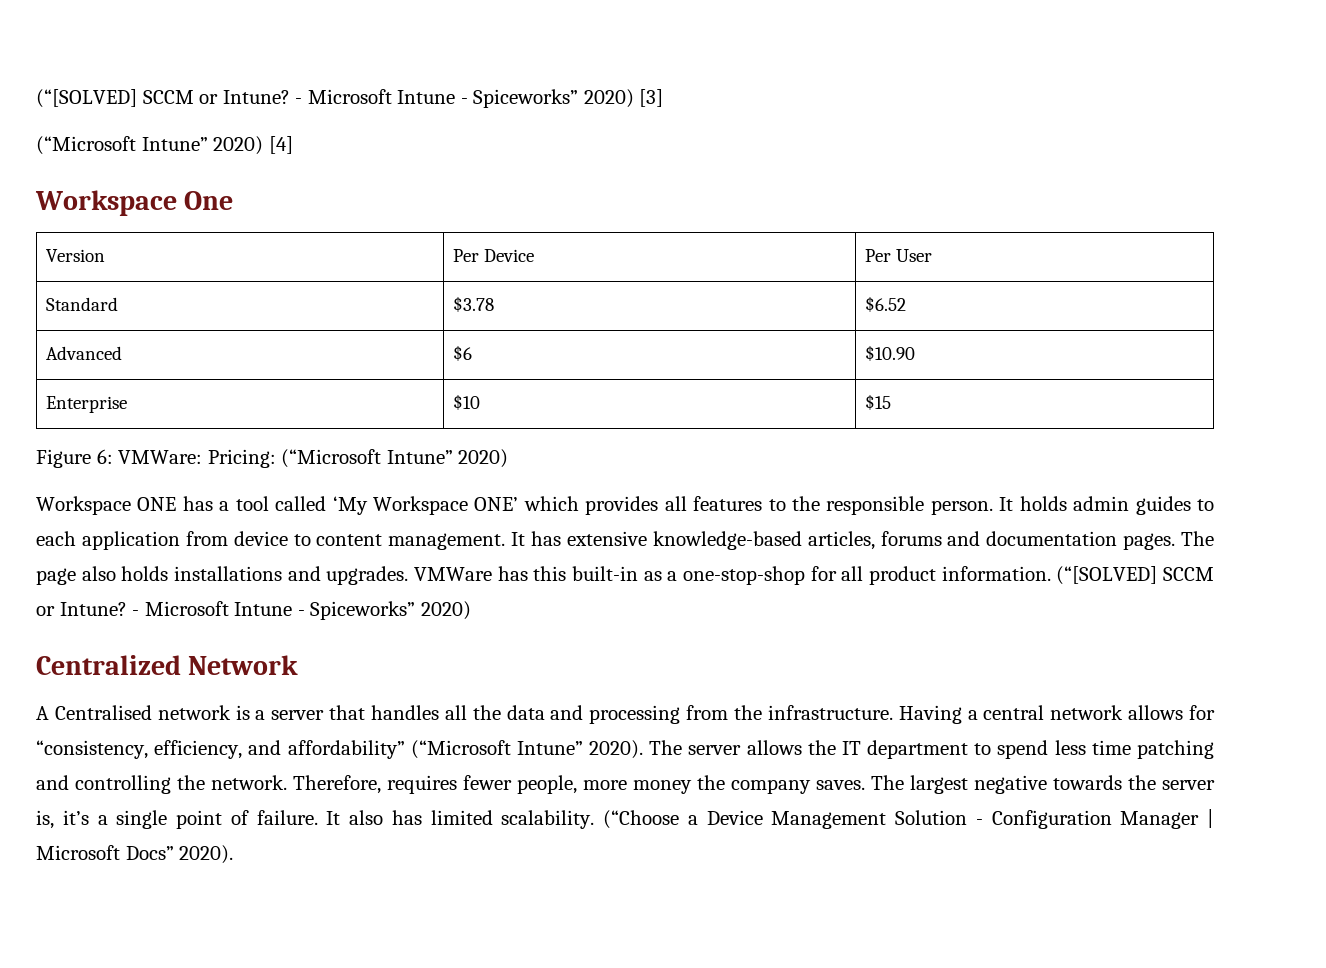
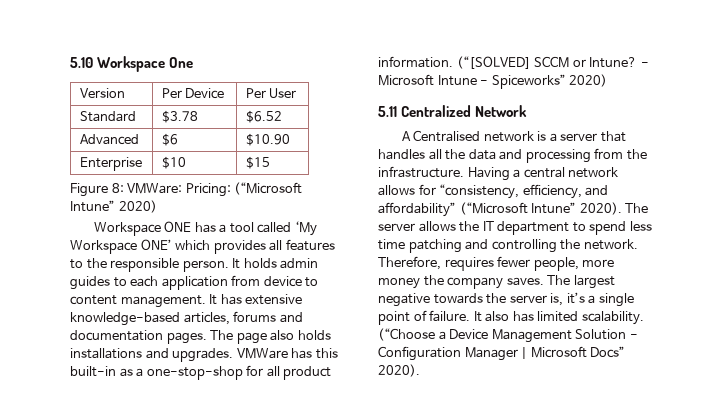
[36,89,664,108] [36,136,293,155] (“[SOLVED] SCCM or Intune? - Microsoft Intune - Spiceworks” 2020) [3] // (“Microsoft Intune” 2020) [4] // -> [70,57,93,68] 5.10
[96,449,113,464] 6: -> [111,183,124,193] 8:
(471, 610) none -> [378,106,397,117] 5.11

